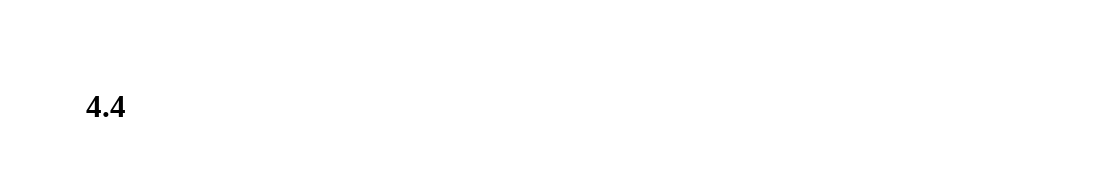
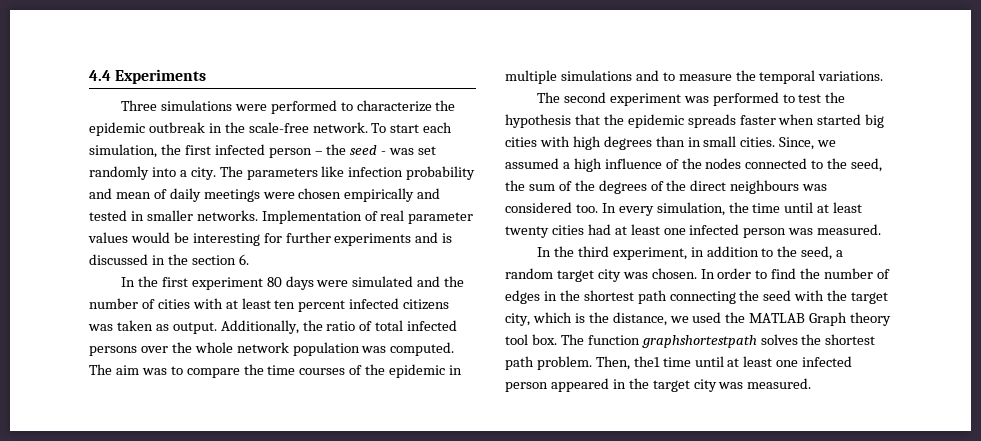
(126, 106) none -> [115,69,207,84] [120,100,456,114] [89,122,453,136] [89,144,437,158] [89,166,476,180] [89,188,441,202] [89,210,474,224] [88,232,453,246] [89,254,249,265] [120,276,465,290] [89,298,450,312] [88,320,458,334] [89,342,455,356] [89,364,463,378] [505,70,884,84] [536,92,846,106] [505,114,885,128] [505,136,837,150] [505,158,883,172] [505,180,828,194] [505,202,863,216] [505,224,882,238] [536,246,844,260] [505,268,891,282] [505,290,889,304] [505,312,892,326] [505,334,876,348] [505,356,853,370] [505,378,812,392] Experiments // Three simulations were performed to characterize the epidemic outbreak in the scale-free network. To start each simulation, the first infected person – the seed - was set randomly into a city. The parameters like infection probability and mean of daily meetings were chosen empirically and tested in smaller networks. Implementation of real parameter values would be interesting for further experiments and is discussed in the section 6. // In the first experiment 80 days were simulated and the number of cities with at least ten percent infected citizens was taken as output. Additionally, the ratio of total infected persons over the whole network population was computed. The aim was to compare the time courses of the epidemic in multiple simulations and to measure the temporal variations. // The second experiment was performed to test the hypothesis that the epidemic spreads faster when started big cities with high degrees than in small cities. Since, we assumed a high influence of the nodes connected to the seed, the sum of the degrees of the direct neighbours was considered too. In every simulation, the time until at least twenty cities had at least one infected person was measured. // In the third experiment, in addition to the seed, a random target city was chosen. In order to find the number of edges in the shortest path connecting the seed with the target city, which is the distance, we used the MATLAB Graph theory tool box. The function graphshortestpath solves the shortest path problem. Then, the1 time until at least one infected person appeared in the target city was measured.

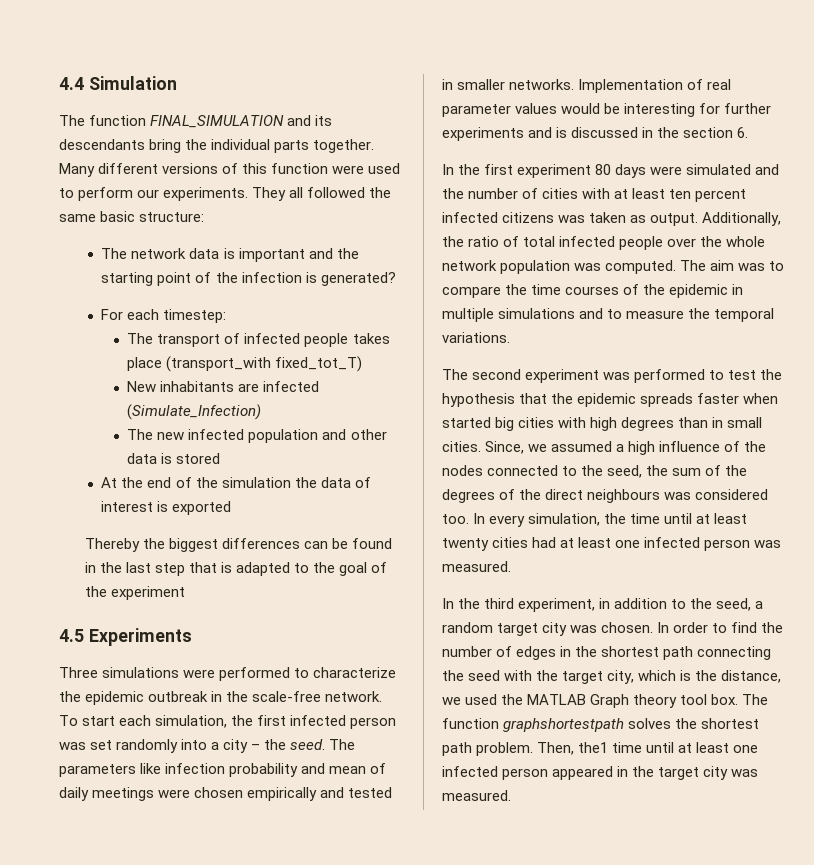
(111, 75) none -> [88,76,177,90] [59,115,333,128] [59,139,375,153] [59,163,401,177] [59,187,392,201] [59,211,205,222] [101,248,359,262] [101,272,396,286] [101,309,227,323] [127,333,390,347] [127,356,363,372] [127,381,320,392] [127,404,262,420] [127,429,387,443] [127,453,221,464] [101,477,371,488] [101,501,232,515] [84,538,393,552] [84,562,388,576] [84,586,185,600] [59,629,84,642] Simulation // The function FINAL_SIMULATION and its descendants bring the individual parts together. Many different versions of this function were used to perform our experiments. They all followed the same basic structure: // The network data is important and the starting point of the infection is generated? // For each timestep: // The transport of infected people takes place (transport_with fixed_tot_T) // New inhabitants are infected (Simulate_Infection) // The new infected population and other data is stored // At the end of the simulation the data of interest is exported // Thereby the biggest differences can be found in the last step that is adapted to the goal of the experiment // 4.5
[314,144,387,155] – the seed - -> (397, 723) none
[190,167,216,180] city. -> [223,739,326,753] city – the seed.
[89,346,137,356] persons -> [619,236,664,250] people

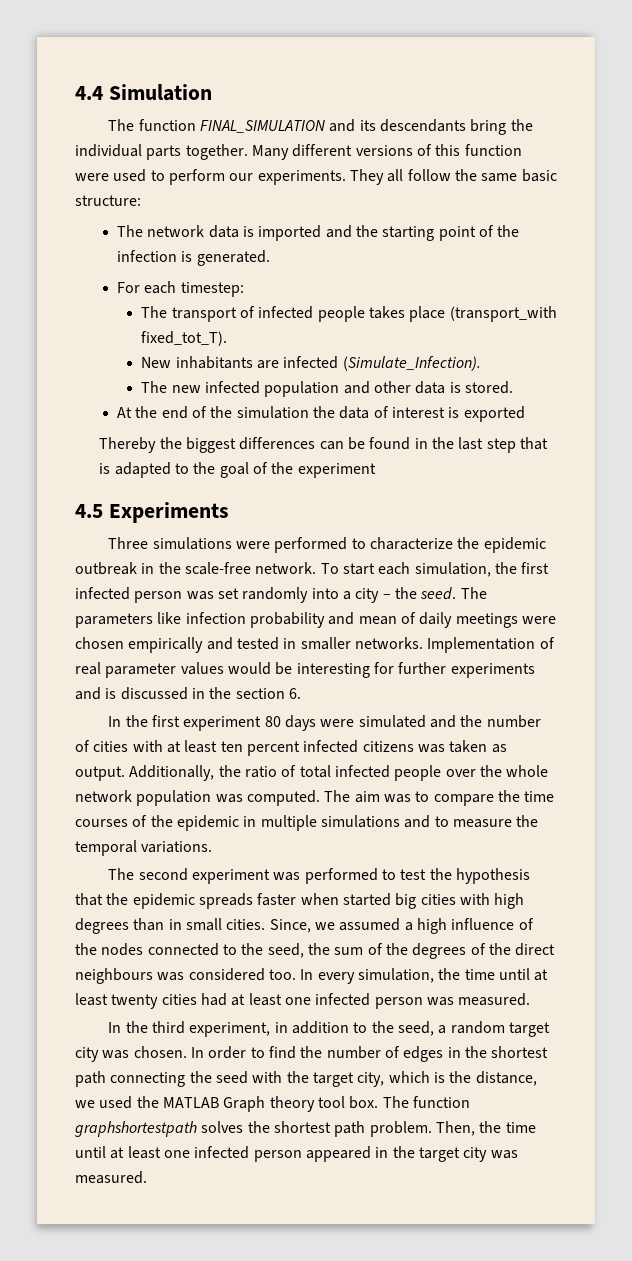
[307,187,366,198] followed -> [407,169,451,181] follow
[238,248,305,262] important -> [258,225,322,241] imported
[320,272,396,286] generated? -> [196,250,270,266] generated.
[275,356,363,372] fixed_tot_T) -> [141,331,228,346] fixed_tot_T).
[127,404,262,420] (Simulate_Infection) -> [342,356,481,371] (Simulate_Infection).
[176,453,221,464] stored -> [464,381,513,394] stored.
[578,742,609,753] the1 -> [479,1121,502,1133] the

